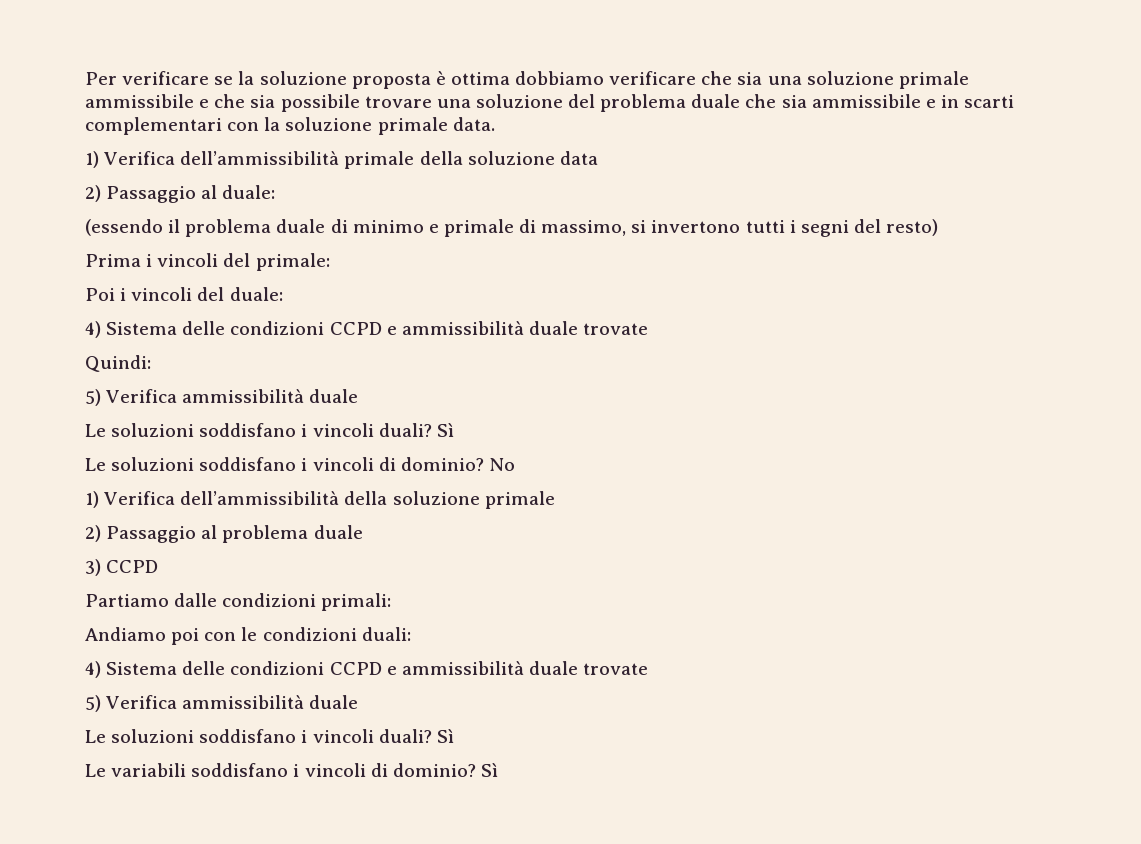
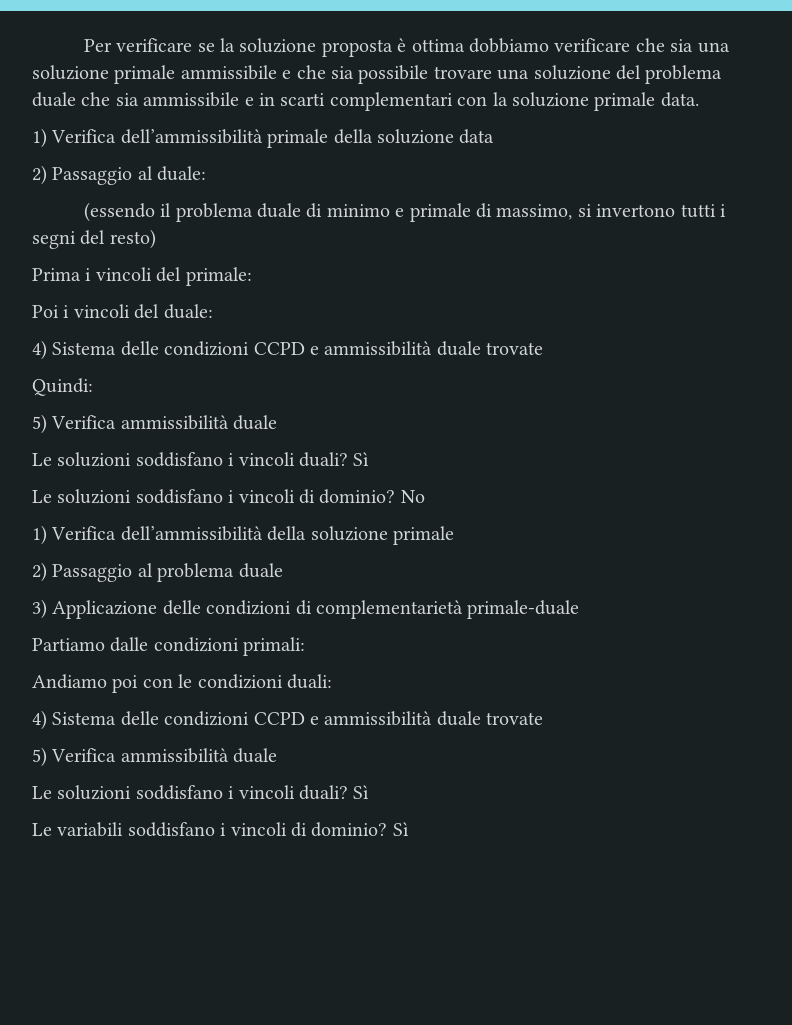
[106,560,159,573] CCPD -> [52,600,580,619] Applicazione delle condizioni di complementarietà primale-duale

